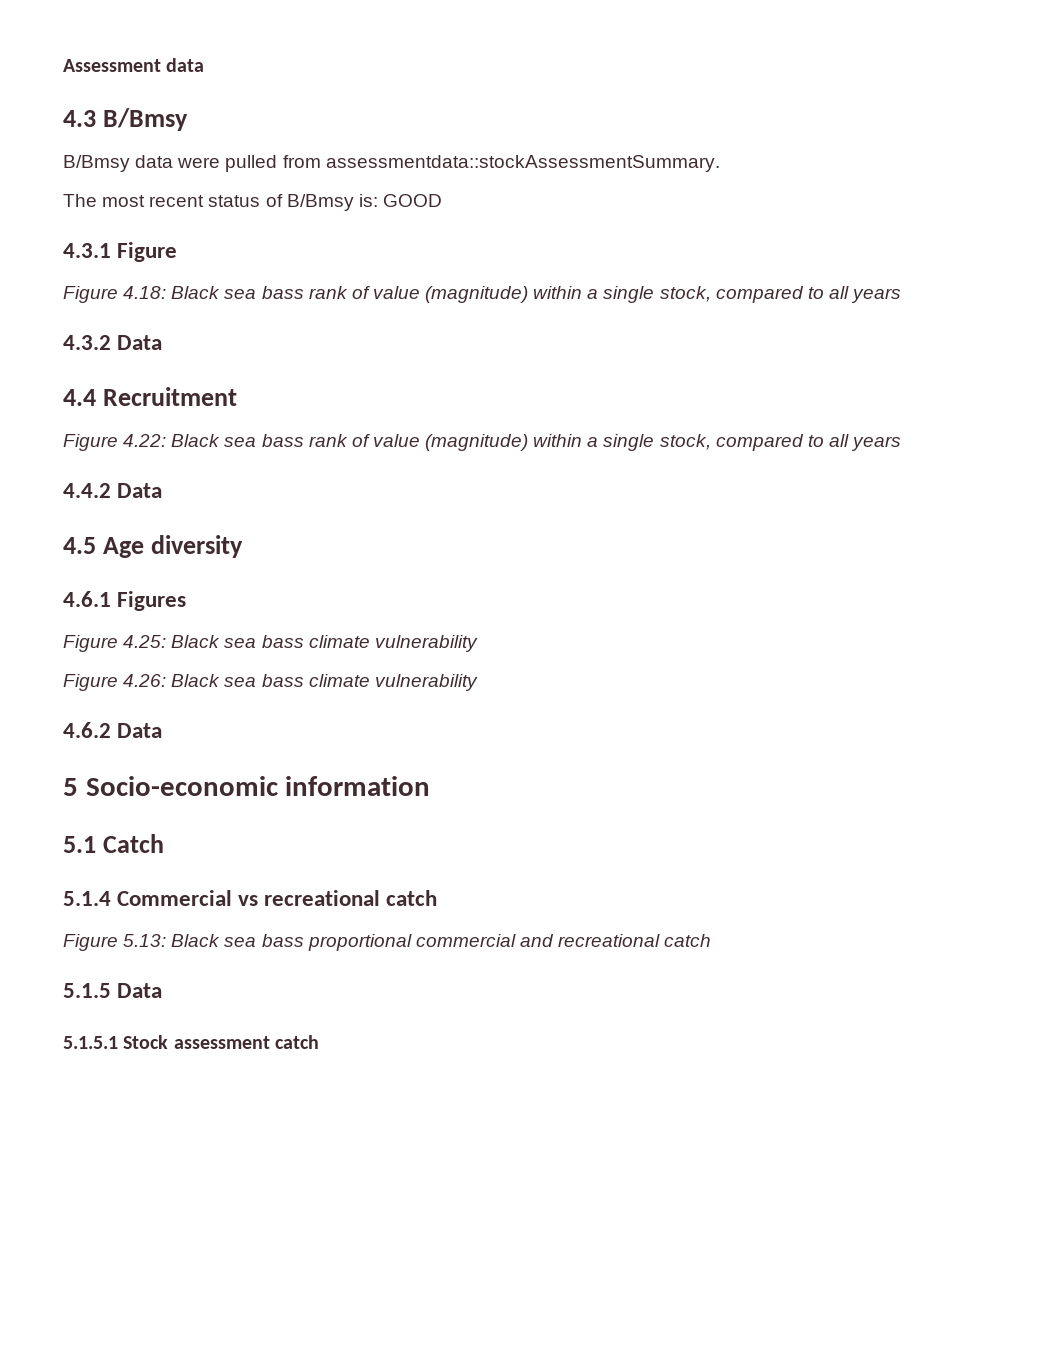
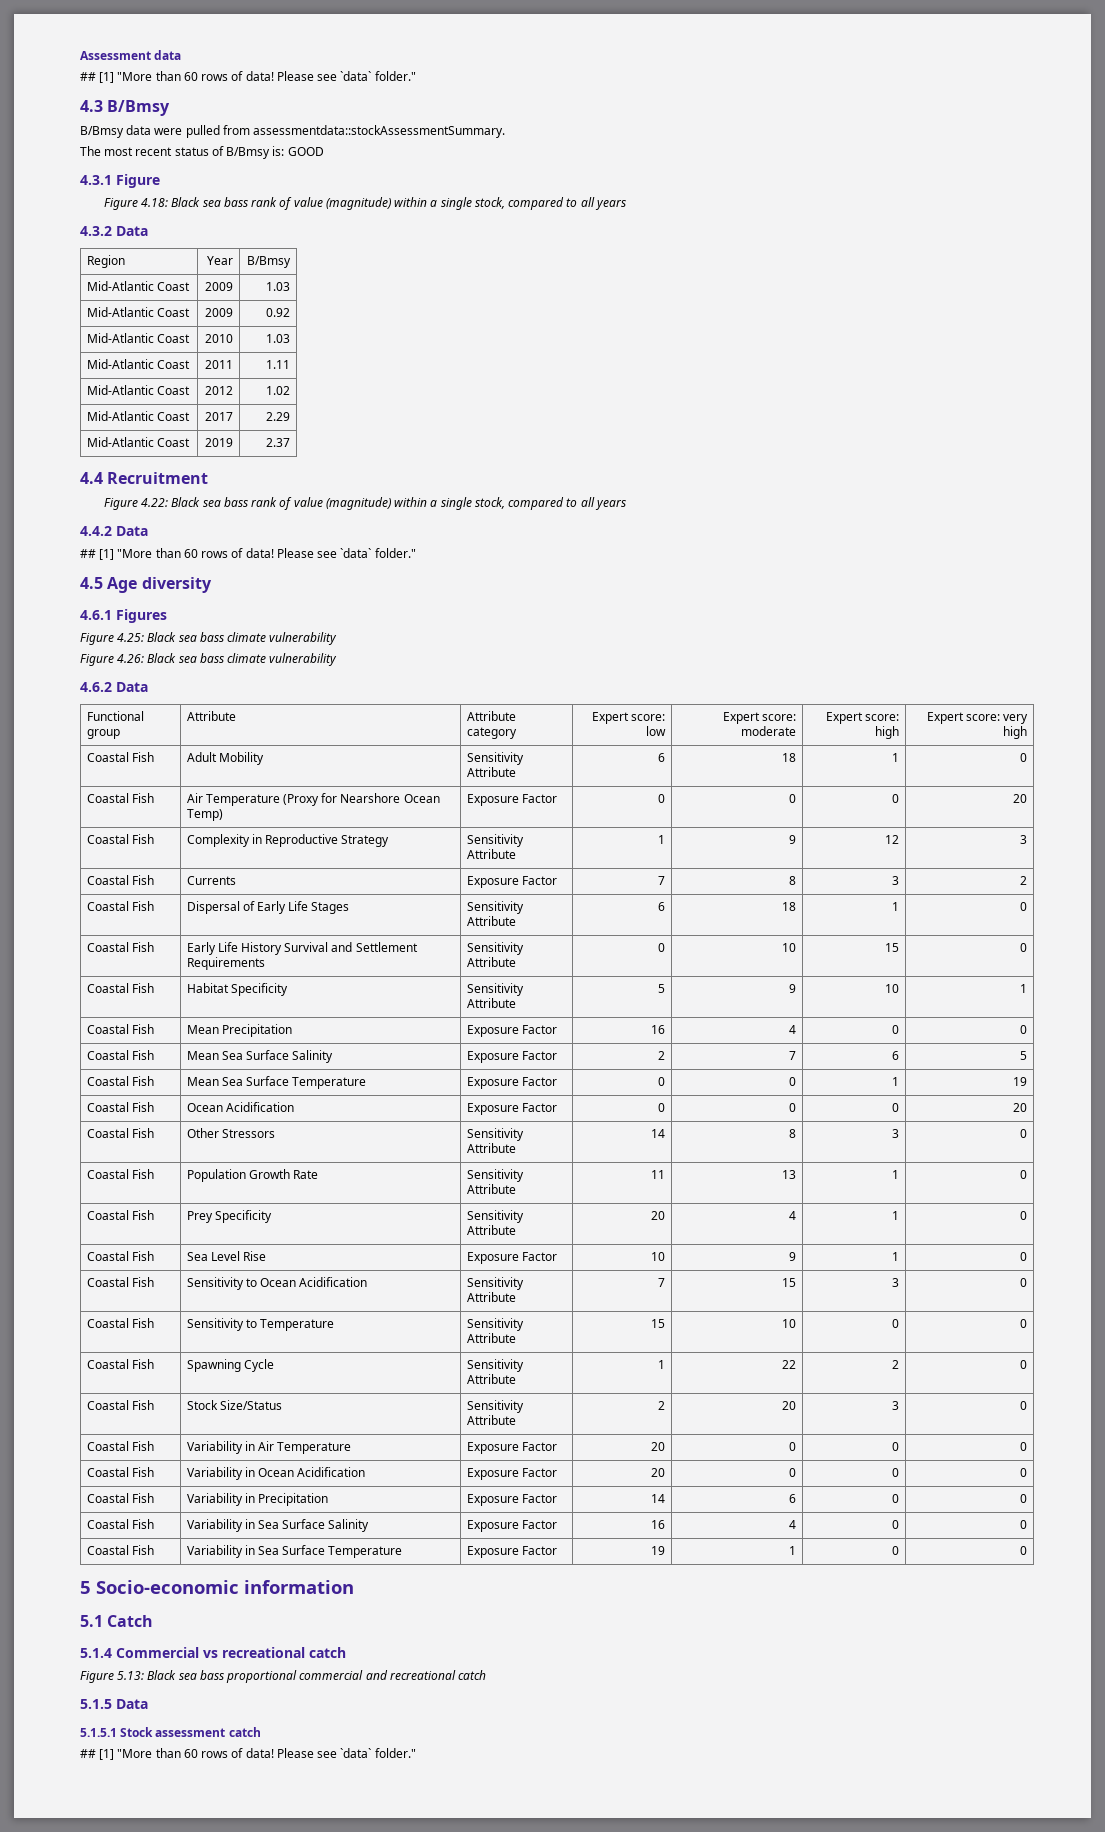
(205, 65) none -> [80,71,416,83] // ## [1] "More than 60 rows of data! Please see `data` folder."
(163, 342) none -> [86,255,125,268] [207,256,234,265] [247,256,292,268] [86,281,190,291] [205,282,234,291] [266,282,291,291] [86,307,190,317] [205,308,234,317] [266,308,291,317] [86,333,190,343] [205,334,234,343] [266,334,291,343] [86,359,190,369] [205,360,234,369] [266,360,291,369] [86,385,190,395] [205,386,234,395] [266,386,291,395] [86,411,190,421] [205,412,234,421] [266,412,291,421] [86,437,190,447] [205,438,234,447] [266,438,291,447] // Region | Year | B/Bmsy // Mid-Atlantic Coast | 2009 | 1.03 // Mid-Atlantic Coast | 2009 | 0.92 // Mid-Atlantic Coast | 2010 | 1.03 // Mid-Atlantic Coast | 2011 | 1.11 // Mid-Atlantic Coast | 2012 | 1.02 // Mid-Atlantic Coast | 2017 | 2.29 // Mid-Atlantic Coast | 2019 | 2.37
(163, 490) none -> [80,548,416,560] // ## [1] "More than 60 rows of data! Please see `data` folder."
(163, 730) none -> [86,711,144,721] [86,729,120,739] [186,711,236,721] [466,711,516,721] [466,727,517,739] [592,712,666,724] [646,726,667,736] [723,712,797,724] [741,726,797,736] [826,712,900,724] [875,726,900,739] [927,712,1029,724] [1003,726,1028,739] [86,752,154,762] [186,752,264,765] [466,752,524,765] [466,767,516,777] [658,753,666,762] [782,753,797,762] [892,753,900,762] [1020,753,1028,762] [86,793,154,803] [186,793,440,806] [186,809,223,821] [466,794,557,806] [658,794,666,803] [789,794,797,803] [892,794,900,803] [1013,794,1028,803] [86,834,154,844] [186,834,390,847] [466,834,524,847] [466,849,516,859] [658,835,666,844] [789,835,797,844] [885,835,900,844] [1020,835,1028,844] [86,875,154,885] [186,876,236,885] [466,876,557,888] [658,876,666,885] [789,876,797,885] [892,876,900,885] [1020,876,1028,885] [86,901,154,911] [186,901,350,914] [466,901,524,914] [466,916,516,926] [658,902,666,911] [782,902,797,911] [892,902,900,911] [1020,902,1028,911] [86,942,154,952] [186,942,418,955] [186,957,265,970] [466,942,524,955] [466,957,516,967] [658,943,666,952] [782,943,797,952] [885,943,900,952] [1020,943,1028,952] [86,983,154,993] [186,983,288,996] [466,983,524,996] [466,998,516,1008] [658,984,666,993] [789,984,797,993] [885,984,900,993] [1020,984,1028,993] [86,1024,154,1034] [186,1024,292,1037] [466,1025,557,1037] [651,1025,666,1034] [789,1025,797,1034] [892,1025,900,1034] [1020,1025,1028,1034] [86,1050,154,1060] [186,1050,334,1063] [466,1051,557,1063] [658,1051,666,1060] [789,1051,797,1060] [892,1051,900,1060] [1020,1051,1028,1060] [86,1076,154,1086] [186,1076,367,1089] [466,1077,557,1089] [658,1077,666,1086] [789,1077,797,1086] [892,1077,900,1086] [1013,1077,1028,1086] [86,1102,154,1112] [186,1102,294,1112] [466,1103,557,1115] [658,1103,666,1112] [789,1103,797,1112] [892,1103,900,1112] [1013,1103,1028,1112] [86,1128,154,1138] [186,1128,275,1138] [466,1128,524,1141] [466,1143,516,1153] [651,1129,666,1138] [789,1129,797,1138] [892,1129,900,1138] [1020,1129,1028,1138] [86,1169,154,1179] [186,1169,318,1182] [466,1169,524,1182] [466,1184,516,1194] [651,1170,666,1179] [782,1170,797,1179] [892,1170,900,1179] [1020,1170,1028,1179] [86,1210,154,1220] [186,1210,272,1223] [466,1210,524,1223] [466,1225,516,1235] [651,1211,666,1220] [789,1211,797,1220] [892,1211,900,1220] [1020,1211,1028,1220] [86,1251,154,1261] [186,1251,266,1261] [466,1252,557,1264] [651,1252,666,1261] [789,1252,797,1261] [892,1252,900,1261] [1020,1252,1028,1261] [86,1277,154,1287] [186,1277,368,1290] [466,1277,524,1290] [466,1292,516,1302] [658,1278,666,1287] [782,1278,797,1287] [892,1278,900,1287] [1020,1278,1028,1287] [86,1318,154,1328] [186,1318,334,1331] [466,1318,524,1331] [466,1333,516,1343] [651,1319,666,1328] [782,1319,797,1328] [892,1319,900,1328] [1020,1319,1028,1328] [86,1359,154,1369] [186,1359,274,1372] [466,1359,524,1372] [466,1374,516,1384] [658,1360,666,1369] [782,1360,797,1369] [892,1360,900,1369] [1020,1360,1028,1369] [86,1400,154,1410] [186,1400,282,1410] [466,1400,524,1413] [466,1415,516,1425] [658,1401,666,1410] [782,1401,797,1410] [892,1401,900,1410] [1020,1401,1028,1410] [86,1441,154,1451] [186,1441,352,1454] [466,1442,557,1454] [651,1442,666,1451] [789,1442,797,1451] [892,1442,900,1451] [1020,1442,1028,1451] [86,1467,154,1477] [186,1467,366,1480] [466,1468,557,1480] [651,1468,666,1477] [789,1468,797,1477] [892,1468,900,1477] [1020,1468,1028,1477] [86,1493,154,1503] [186,1493,328,1506] [466,1494,557,1506] [651,1494,666,1503] [789,1494,797,1503] [892,1494,900,1503] [1020,1494,1028,1503] [86,1519,154,1529] [186,1519,370,1532] [466,1520,557,1532] [651,1520,666,1529] [789,1520,797,1529] [892,1520,900,1529] [1020,1520,1028,1529] [86,1545,154,1555] [186,1545,403,1558] [466,1546,557,1558] [651,1546,666,1555] [789,1546,797,1555] [892,1546,900,1555] [1020,1546,1028,1555] // Functional group | Attribute | Attribute category | Expert score: low | Expert score: moderate | Expert score: high | Expert score: very high // Coastal Fish | Adult Mobility | Sensitivity Attribute | 6 | 18 | 1 | 0 // Coastal Fish | Air Temperature (Proxy for Nearshore Ocean Temp) | Exposure Factor | 0 | 0 | 0 | 20 // Coastal Fish | Complexity in Reproductive Strategy | Sensitivity Attribute | 1 | 9 | 12 | 3 // Coastal Fish | Currents | Exposure Factor | 7 | 8 | 3 | 2 // Coastal Fish | Dispersal of Early Life Stages | Sensitivity Attribute | 6 | 18 | 1 | 0 // Coastal Fish | Early Life History Survival and Settlement Requirements | Sensitivity Attribute | 0 | 10 | 15 | 0 // Coastal Fish | Habitat Specificity | Sensitivity Attribute | 5 | 9 | 10 | 1 // Coastal Fish | Mean Precipitation | Exposure Factor | 16 | 4 | 0 | 0 // Coastal Fish | Mean Sea Surface Salinity | Exposure Factor | 2 | 7 | 6 | 5 // Coastal Fish | Mean Sea Surface Temperature | Exposure Factor | 0 | 0 | 1 | 19 // Coastal Fish | Ocean Acidification | Exposure Factor | 0 | 0 | 0 | 20 // Coastal Fish | Other Stressors | Sensitivity Attribute | 14 | 8 | 3 | 0 // Coastal Fish | Population Growth Rate | Sensitivity Attribute | 11 | 13 | 1 | 0 // Coastal Fish | Prey Specificity | Sensitivity Attribute | 20 | 4 | 1 | 0 // Coastal Fish | Sea Level Rise | Exposure Factor | 10 | 9 | 1 | 0 // Coastal Fish | Sensitivity to Ocean Acidification | Sensitivity Attribute | 7 | 15 | 3 | 0 // Coastal Fish | Sensitivity to Temperature | Sensitivity Attribute | 15 | 10 | 0 | 0 // Coastal Fish | Spawning Cycle | Sensitivity Attribute | 1 | 22 | 2 | 0 // Coastal Fish | Stock Size/Status | Sensitivity Attribute | 2 | 20 | 3 | 0 // Coastal Fish | Variability in Air Temperature | Exposure Factor | 20 | 0 | 0 | 0 // Coastal Fish | Variability in Ocean Acidification | Exposure Factor | 20 | 0 | 0 | 0 // Coastal Fish | Variability in Precipitation | Exposure Factor | 14 | 6 | 0 | 0 // Coastal Fish | Variability in Sea Surface Salinity | Exposure Factor | 16 | 4 | 0 | 0 // Coastal Fish | Variability in Sea Surface Temperature | Exposure Factor | 19 | 1 | 0 | 0
(320, 1042) none -> [80,1748,416,1760] // ## [1] "More than 60 rows of data! Please see `data` folder."

